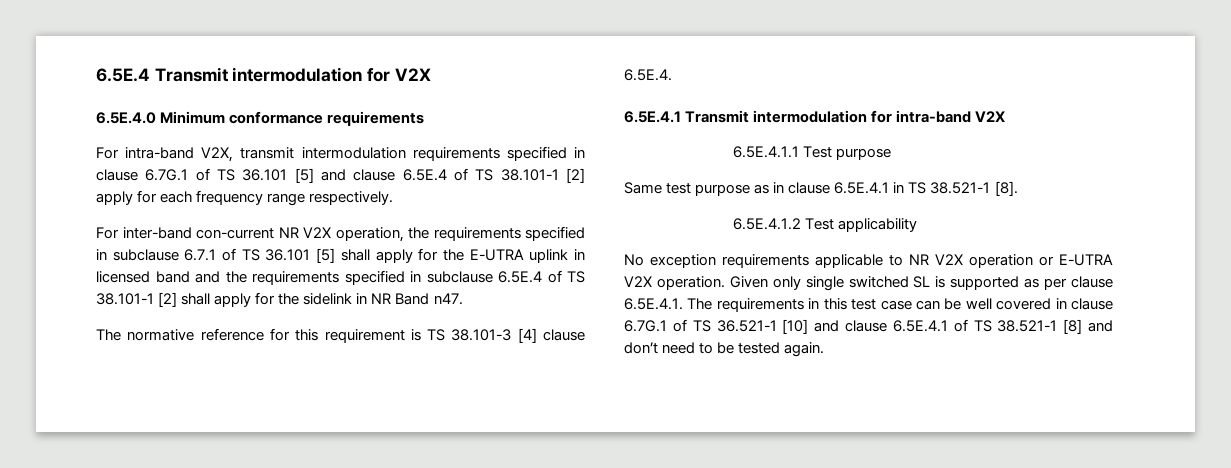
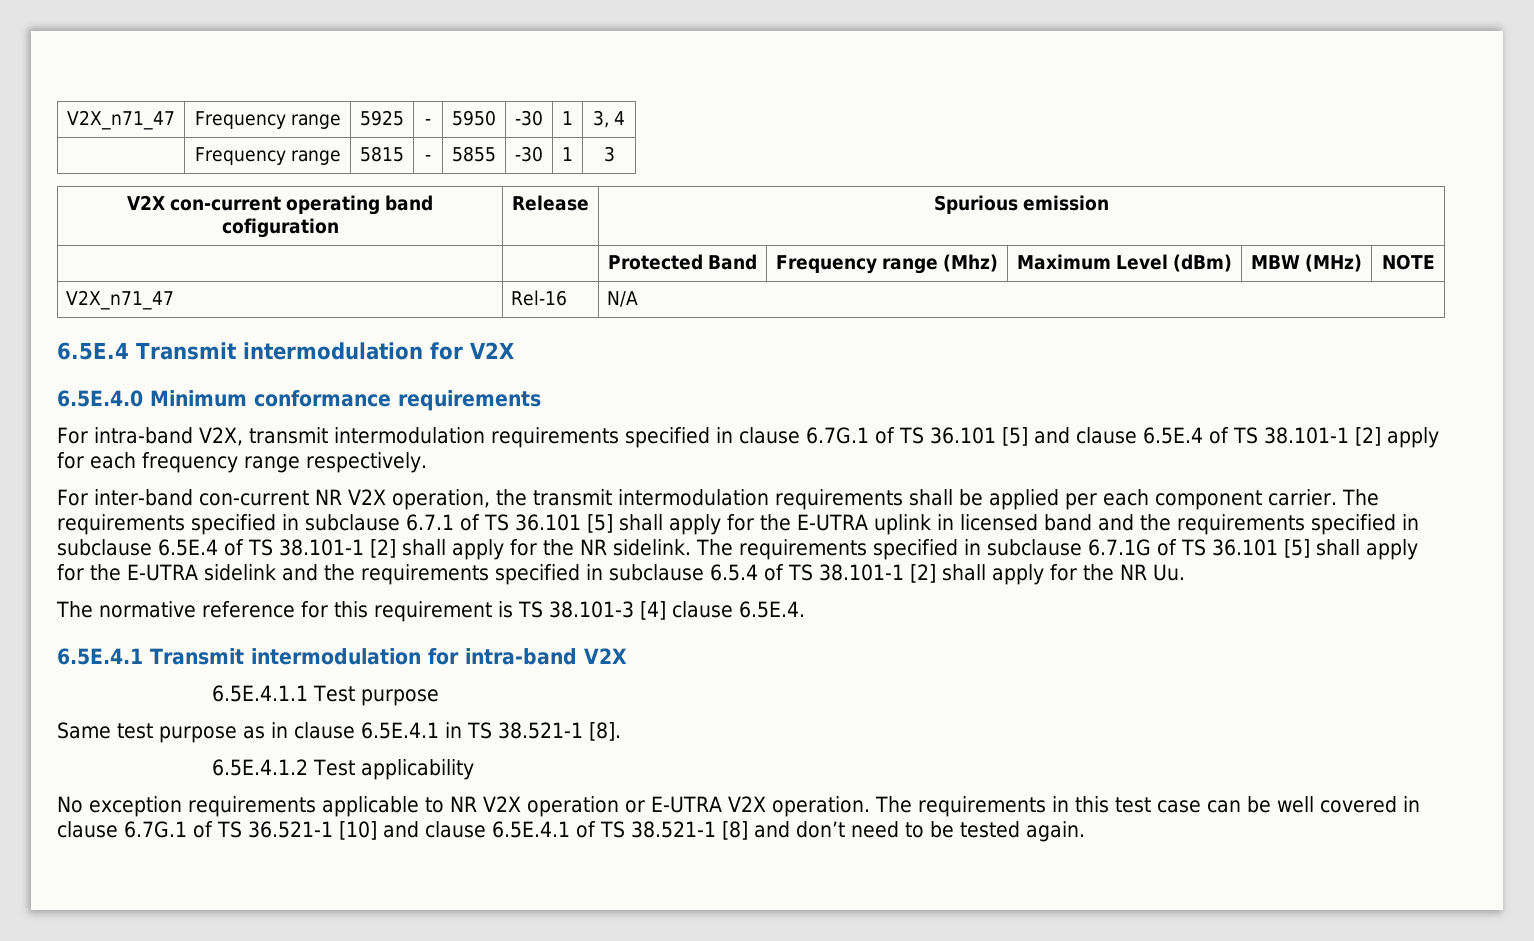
(96, 75) none -> [67,110,175,130] [194,111,341,129] [360,110,404,126] [425,119,431,125] [452,110,496,126] [515,110,543,126] [562,111,573,125] [593,110,625,128] [194,147,341,165] [360,146,404,162] [425,155,431,161] [452,146,496,162] [515,146,543,162] [562,147,573,161] [603,146,615,162] [126,195,433,215] [221,218,339,238] [512,195,589,211] [934,195,1109,214] [608,254,757,270] [776,254,998,274] [1017,254,1232,272] [1251,254,1362,272] [1381,254,1435,270] [66,290,175,310] [511,290,568,306] [607,291,639,307] V2X_n71_47 | Frequency range | 5925 | - | 5950 | -30 | 1 | 3, 4 // | Frequency range | 5815 | - | 5855 | -30 | 1 | 3 // V2X con-current operating band cofiguration | Release | Spurious emission // | | Protected Band | Frequency range (Mhz) | Maximum Level (dBm) | MBW (MHz) | NOTE // V2X_n71_47 | Rel-16 | N/A //
(429, 233) none -> [532,489,1379,510] transmit intermodulation requirements shall be applied per each component carrier. The
[303,293,463,305] sidelink in NR Band n47. -> [580,539,1418,560] [57,564,1185,585] NR sidelink. The requirements specified in subclause 6.7.1G of TS 36.101 [5] shall apply for the E-UTRA sidelink and the requirements specified in subclause 6.5.4 of TS 38.101-1 [2] shall apply for the NR Uu.
[729,276,1113,291] [624,298,683,310] Given only single switched SL is supported as per clause 6.5E.4.1. -> (870, 806) none

